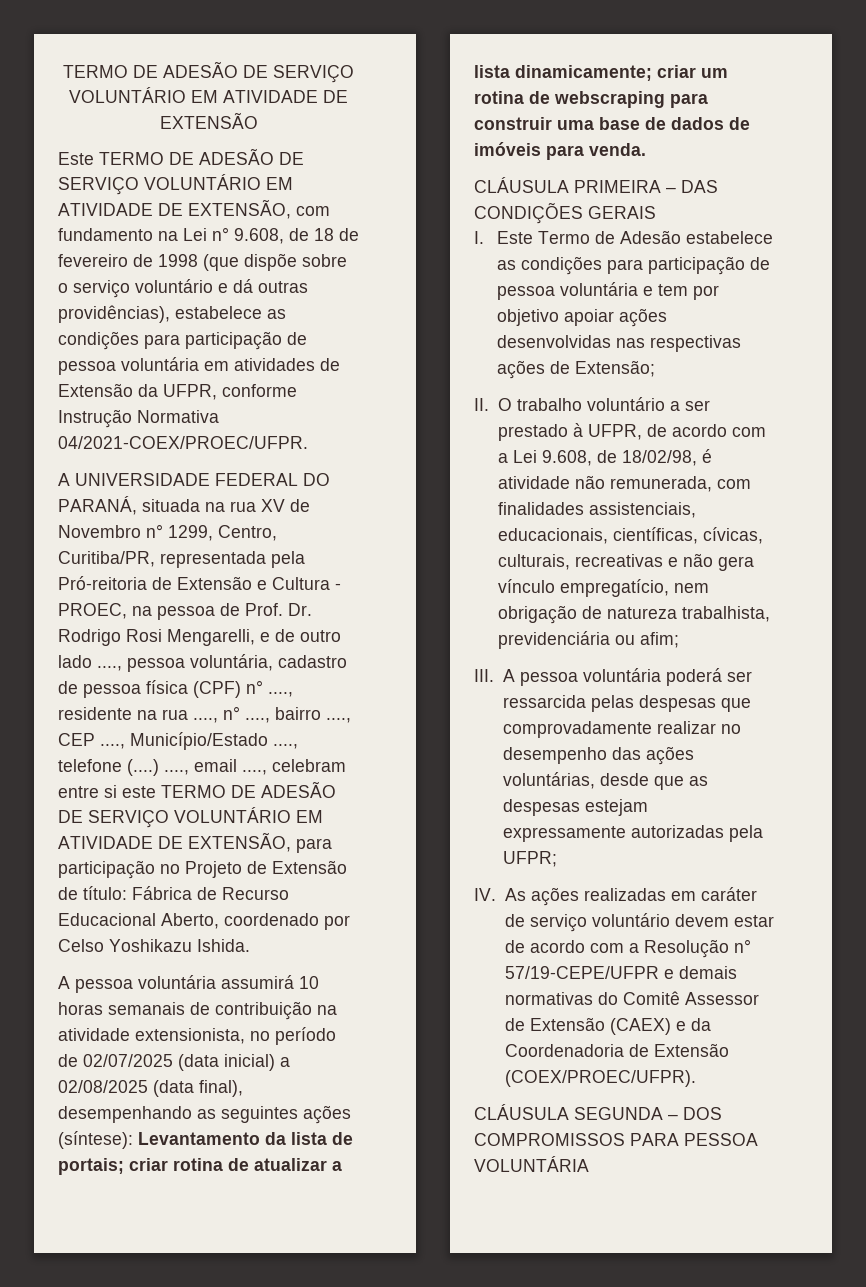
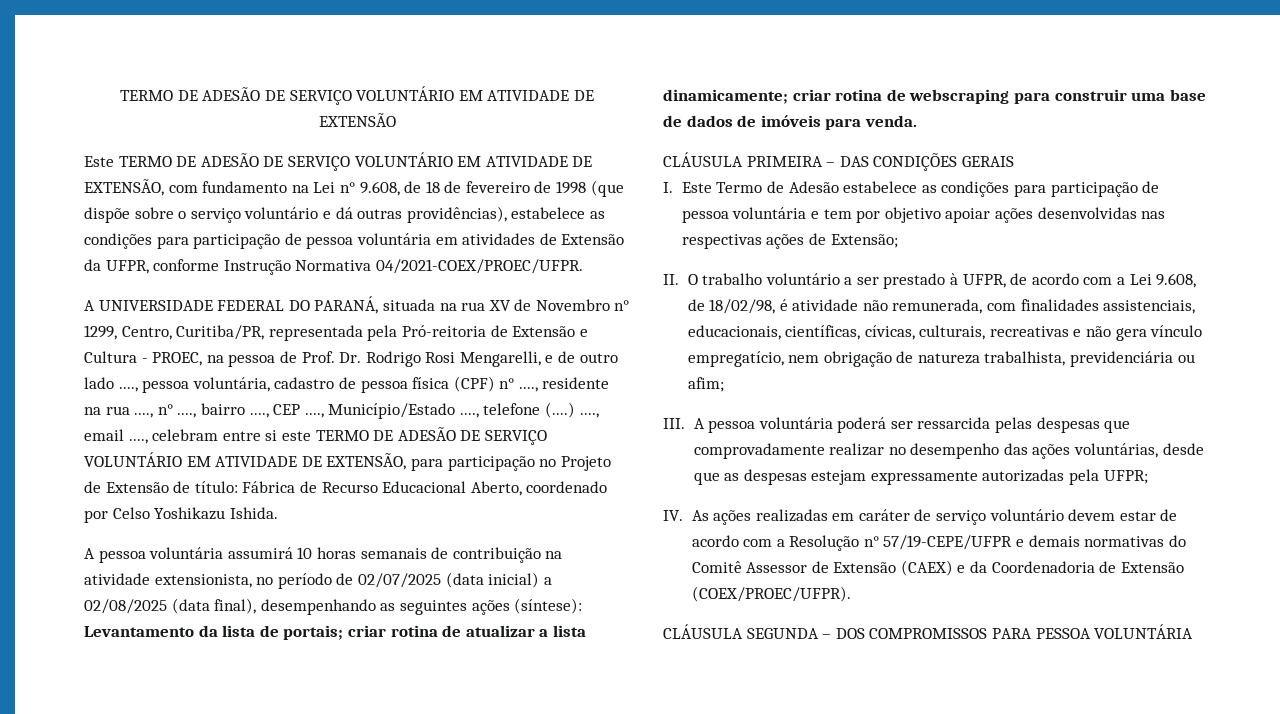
[701,68,728,78] um -> (831, 95) none

